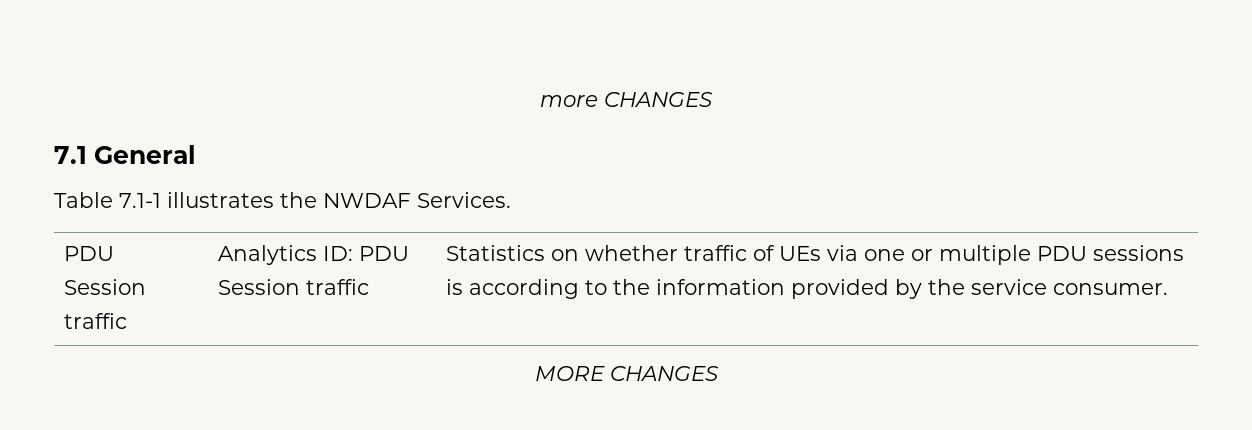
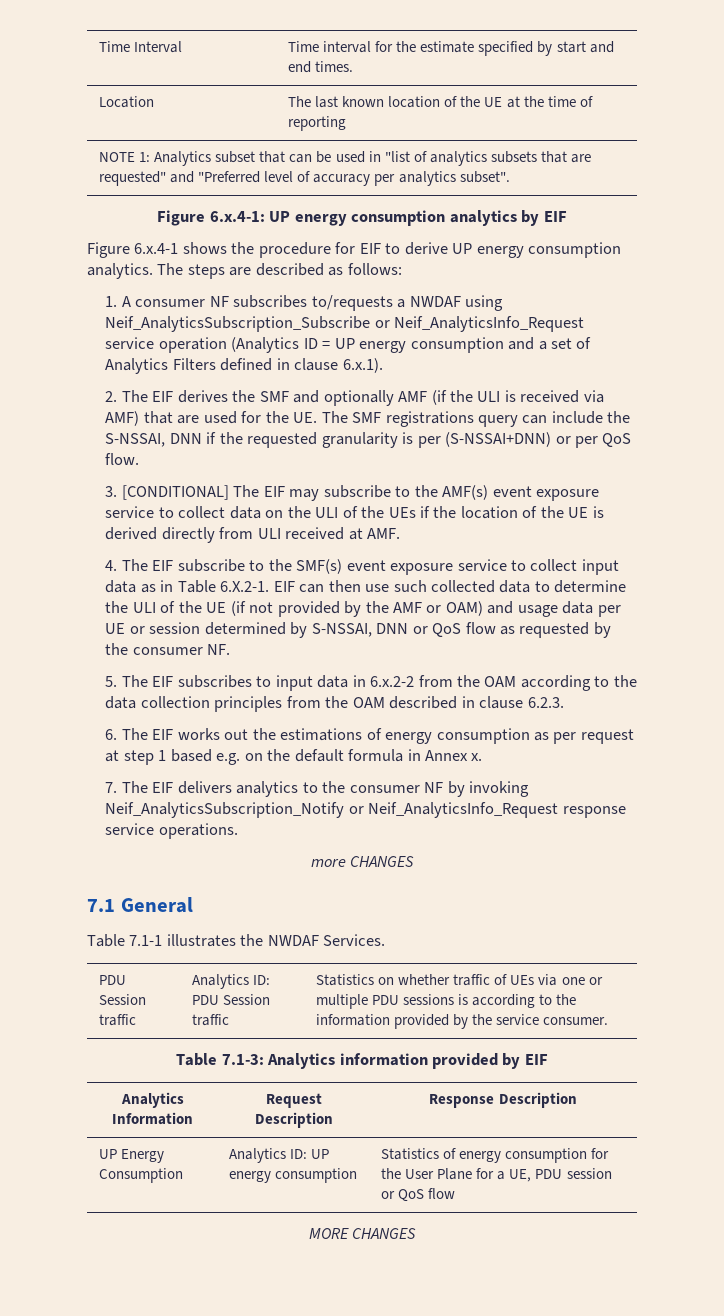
(540, 101) none -> [99,41,183,53] [288,41,614,56] [288,61,354,73] [99,96,155,108] [288,96,593,108] [288,116,347,131] [99,151,591,166] [99,171,510,186] [157,210,567,226] [87,242,622,258] [87,263,402,279] [105,295,504,311] [105,316,585,332] [105,337,592,353] [105,358,383,374] [105,390,604,406] [105,411,631,427] [105,432,632,448] [105,453,140,465] [105,485,599,501] [105,506,604,519] [105,527,401,543] [105,559,619,575] [105,580,627,593] [105,601,621,617] [105,622,611,638] [105,643,231,655] [105,675,637,691] [105,696,564,712] [105,728,634,744] [105,749,483,765] [105,781,529,797] [105,802,626,818] [105,823,238,839] Time Interval | Time interval for the estimate specified by start and end times. // Location | The last known location of the UE at the time of reporting // NOTE 1: Analytics subset that can be used in "list of analytics subsets that are requested" and "Preferred level of accuracy per analytics subset". // Figure 6.x.4-1: UP energy consumption analytics by EIF // Figure 6.x.4-1 shows the procedure for EIF to derive UP energy consumption analytics. The steps are described as follows: // 1. A consumer NF subscribes to/requests a NWDAF using Neif_AnalyticsSubscription_Subscribe or Neif_AnalyticsInfo_Request service operation (Analytics ID = UP energy consumption and a set of Analytics Filters defined in clause 6.x.1). // 2. The EIF derives the SMF and optionally AMF (if the ULI is received via AMF) that are used for the UE. The SMF registrations query can include the S-NSSAI, DNN if the requested granularity is per (S-NSSAI+DNN) or per QoS flow. // 3. [CONDITIONAL] The EIF may subscribe to the AMF(s) event exposure service to collect data on the ULI of the UEs if the location of the UE is derived directly from ULI received at AMF. // 4. The EIF subscribe to the SMF(s) event exposure service to collect input data as in Table 6.X.2-1. EIF can then use such collected data to determine the ULI of the UE (if not provided by the AMF or OAM) and usage data per UE or session determined by S-NSSAI, DNN or QoS flow as requested by the consumer NF. // 5. The EIF subscribes to input data in 6.x.2-2 from the OAM according to the data collection principles from the OAM described in clause 6.2.3. // 6. The EIF works out the estimations of energy consumption as per request at step 1 based e.g. on the default formula in Annex x. // 7. The EIF delivers analytics to the consumer NF by invoking Neif_AnalyticsSubscription_Notify or Neif_AnalyticsInfo_Request response service operations. //
(1168, 289) none -> [176,1053,548,1069] [120,1092,184,1108] [112,1112,193,1125] [265,1093,322,1108] [254,1112,333,1128] [429,1092,577,1108] [99,1149,165,1163] [99,1168,184,1183] [229,1148,330,1163] [229,1168,358,1183] [381,1148,610,1163] [381,1168,612,1182] [381,1188,456,1202] // Table 7.1-3: Analytics information provided by EIF // Analytics Information | Request Description | Response Description // UP Energy Consumption | Analytics ID: UP energy consumption | Statistics of energy consumption for the User Plane for a UE, PDU session or QoS flow

